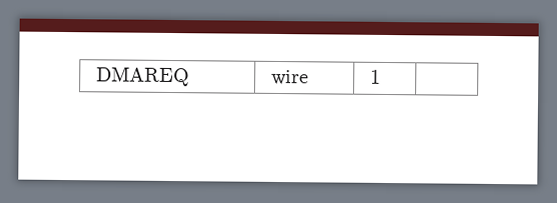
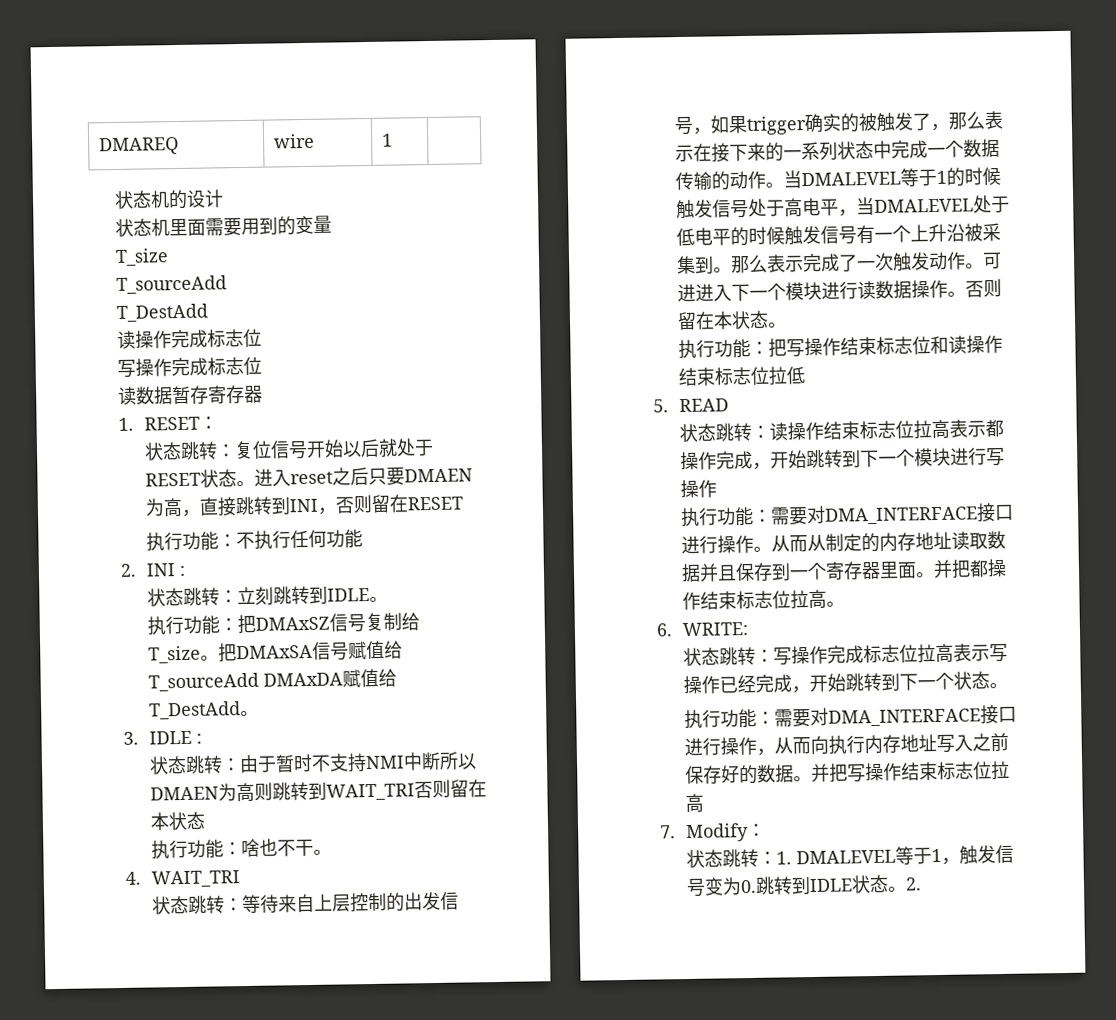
(382, 76) none -> [113,189,224,210] [114,215,332,238] [114,248,169,267] [115,275,227,295] [115,303,208,322] [116,328,262,349] [116,356,262,378] [116,384,263,405] [117,416,218,431] [143,438,434,461] [144,467,473,488] [144,494,463,518] [145,529,363,552] [119,563,186,577] [146,585,388,607] [146,612,420,636] [147,640,403,664] [147,668,397,692] [148,701,259,720] [122,730,202,745] [148,751,477,775] [149,779,487,803] [149,811,206,831] [150,838,332,860] [124,870,240,888] [151,891,459,915] [673,110,1004,136] [674,138,1000,163] [674,166,1001,191] [675,195,1010,220] [675,222,1001,247] [675,251,1002,275] [676,278,1002,303] [676,310,787,331] [677,334,1003,360] [677,366,806,387] [652,398,729,413] [678,418,1004,443] [679,447,1005,471] [679,479,717,499] [679,503,1014,528] [680,530,1006,555] [680,558,1007,583] [681,589,845,611] [655,621,749,637] [682,643,1008,667] [682,671,1008,695] [683,705,1017,730] [683,732,1009,757] [684,760,1010,785] [684,793,704,814] [659,823,766,843] [685,844,1014,869] [685,874,922,898] // 状态机的设计 // 状态机里面需要用到的变量 // T_size // T_sourceAdd // T_DestAdd // 读操作完成标志位 // 写操作完成标志位 // 读数据暂存寄存器 // 1. RESET： // 状态跳转：复位信号开始以后就处于RESET状态。进入reset之后只要DMAEN为高，直接跳转到INI，否则留在RESET // 执行功能：不执行任何功能 // 2. INI : // 状态跳转：立刻跳转到IDLE。 // 执行功能：把DMAxSZ信号复制给T_size。把DMAxSA信号赋值给T_sourceAdd DMAxDA赋值给T_DestAdd。 // 3. IDLE : // 状态跳转：由于暂时不支持NMI中断所以DMAEN为高则跳转到WAIT_TRI否则留在本状态 // 执行功能：啥也不干。 // 4. WAIT_TRI // 状态跳转：等待来自上层控制的出发信号，如果trigger确实的被触发了，那么表示在接下来的一系列状态中完成一个数据传输的动作。当DMALEVEL等于1的时候触发信号处于高电平，当DMALEVEL处于低电平的时候触发信号有一个上升沿被采集到。那么表示完成了一次触发动作。可进进入下一个模块进行读数据操作。否则留在本状态。 // 执行功能：把写操作结束标志位和读操作结束标志位拉低 // 5. READ // 状态跳转：读操作结束标志位拉高表示都操作完成，开始跳转到下一个模块进行写操作 // 执行功能：需要对DMA_INTERFACE接口进行操作。从而从制定的内存地址读取数据并且保存到一个寄存器里面。并把都操作结束标志位拉高。 // 6. WRITE: // 状态跳转：写操作完成标志位拉高表示写操作已经完成，开始跳转到下一个状态。 // 执行功能：需要对DMA_INTERFACE接口进行操作，从而向执行内存地址写入之前保存好的数据。并把写操作结束标志位拉高 // 7. Modify： // 状态跳转：1. DMALEVEL等于1，触发信号变为0.跳转到IDLE状态。2.

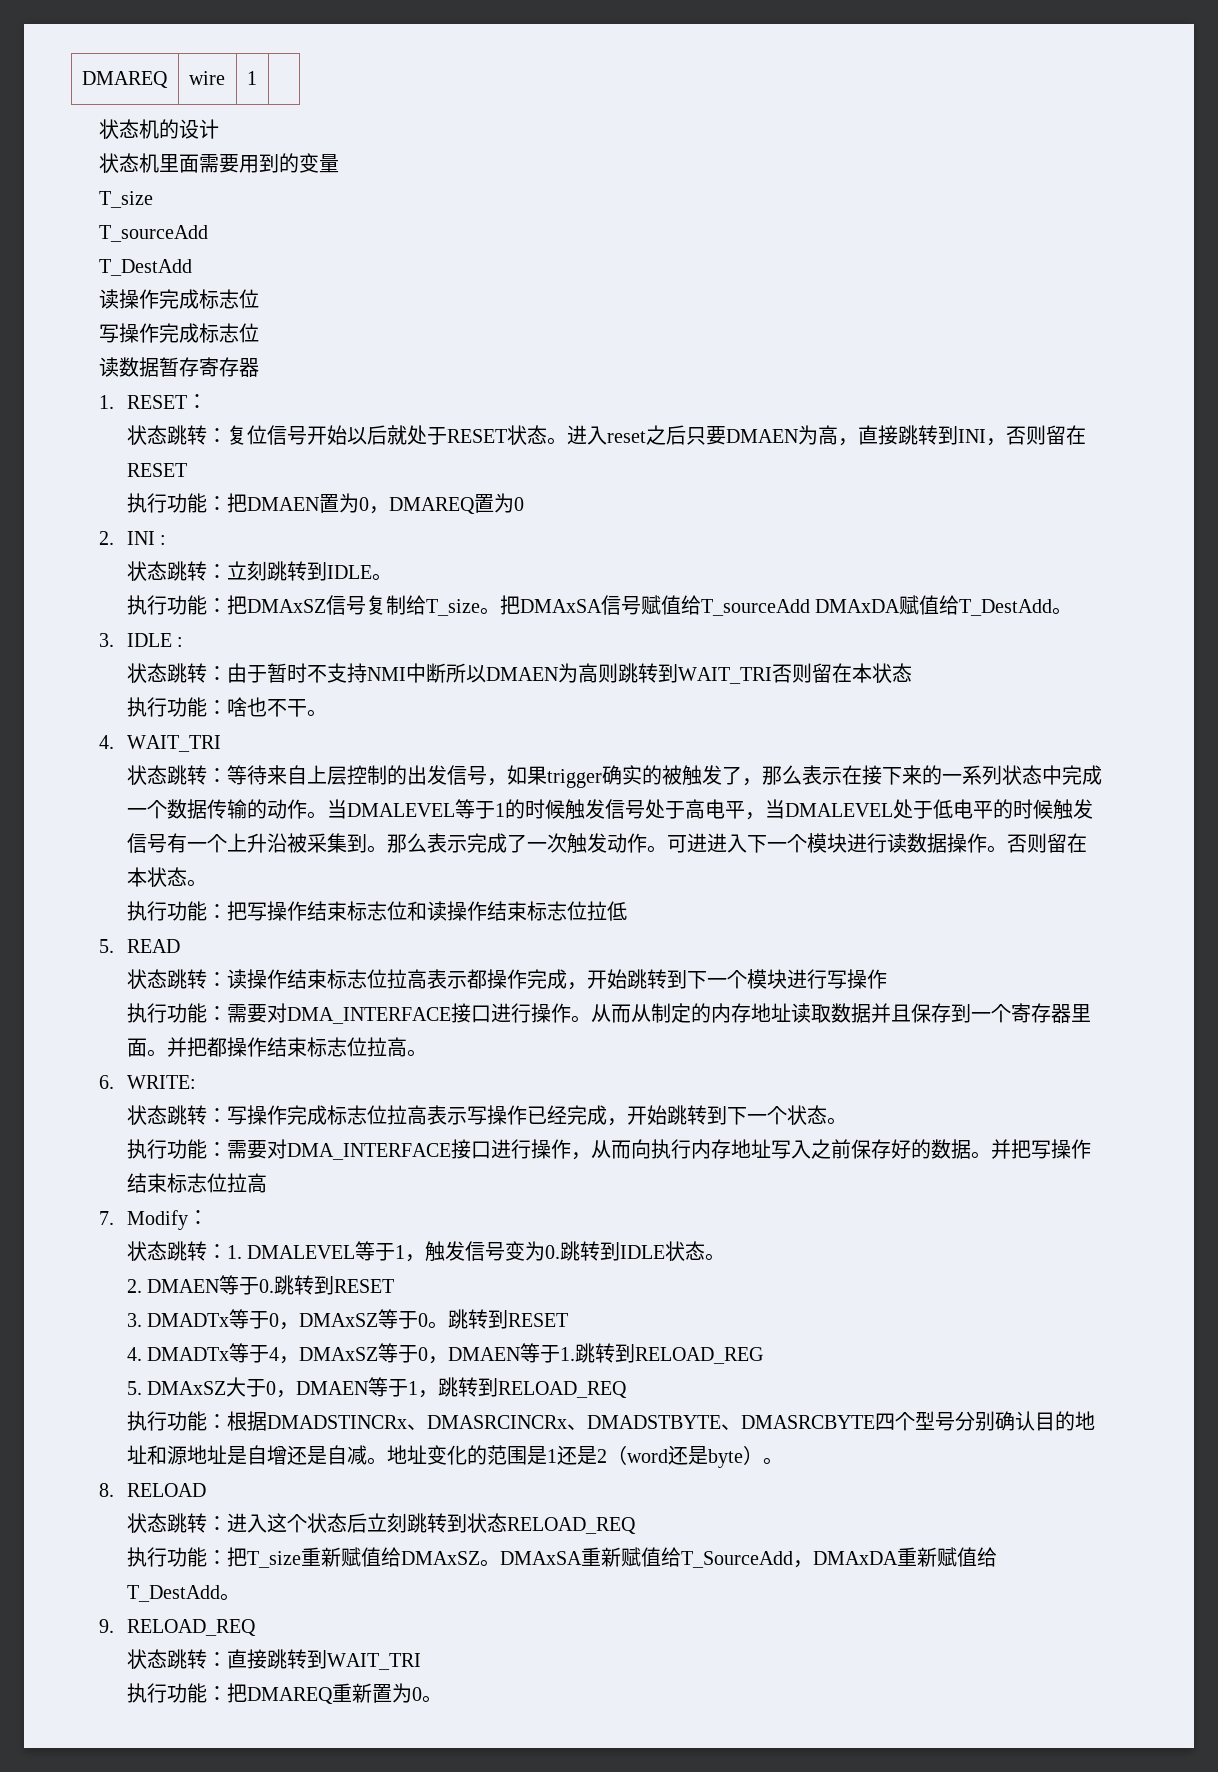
[235,529,363,550] 不执行任何功能 -> [227,493,525,514] 把DMAEN置为0，DMAREQ置为0
[904,877,922,891] 2. -> [127,1275,395,1295] [127,1309,569,1330] [127,1343,764,1364] [127,1377,628,1398] [127,1411,1096,1431] [127,1445,784,1468] [99,1483,207,1497] [127,1513,637,1534] [127,1547,998,1568] [127,1585,241,1602] [99,1619,257,1636] [127,1649,422,1670] [127,1683,443,1704] // 2. DMAEN等于0.跳转到RESET // 3. DMADTx等于0，DMAxSZ等于0。跳转到RESET // 4. DMADTx等于4，DMAxSZ等于0，DMAEN等于1.跳转到RELOAD_REG // 5. DMAxSZ大于0，DMAEN等于1，跳转到RELOAD_REQ // 执行功能：根据DMADSTINCRx、DMASRCINCRx、DMADSTBYTE、DMASRCBYTE四个型号分别确认目的地址和源地址是自增还是自减。地址变化的范围是1还是2（word还是byte）。 // 8. RELOAD // 状态跳转：进入这个状态后立刻跳转到状态RELOAD_REQ // 执行功能：把T_size重新赋值给DMAxSZ。DMAxSA重新赋值给T_SourceAdd，DMAxDA重新赋值给T_DestAdd。 // 9. RELOAD_REQ // 状态跳转：直接跳转到WAIT_TRI // 执行功能：把DMAREQ重新置为0。

